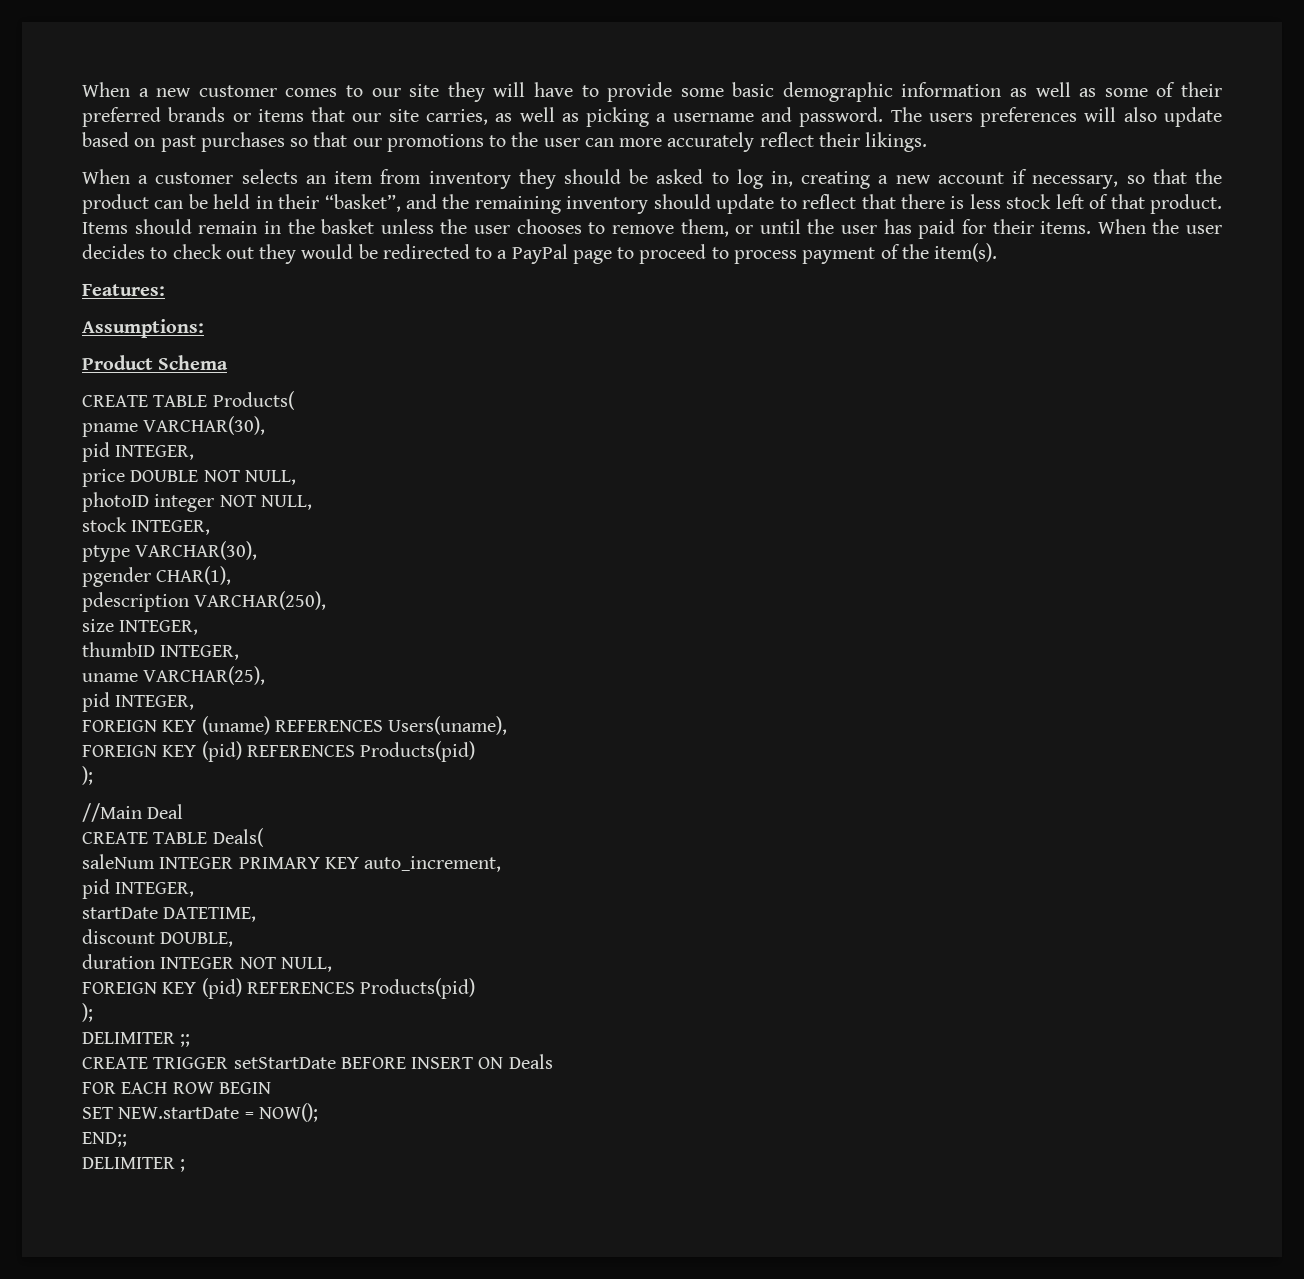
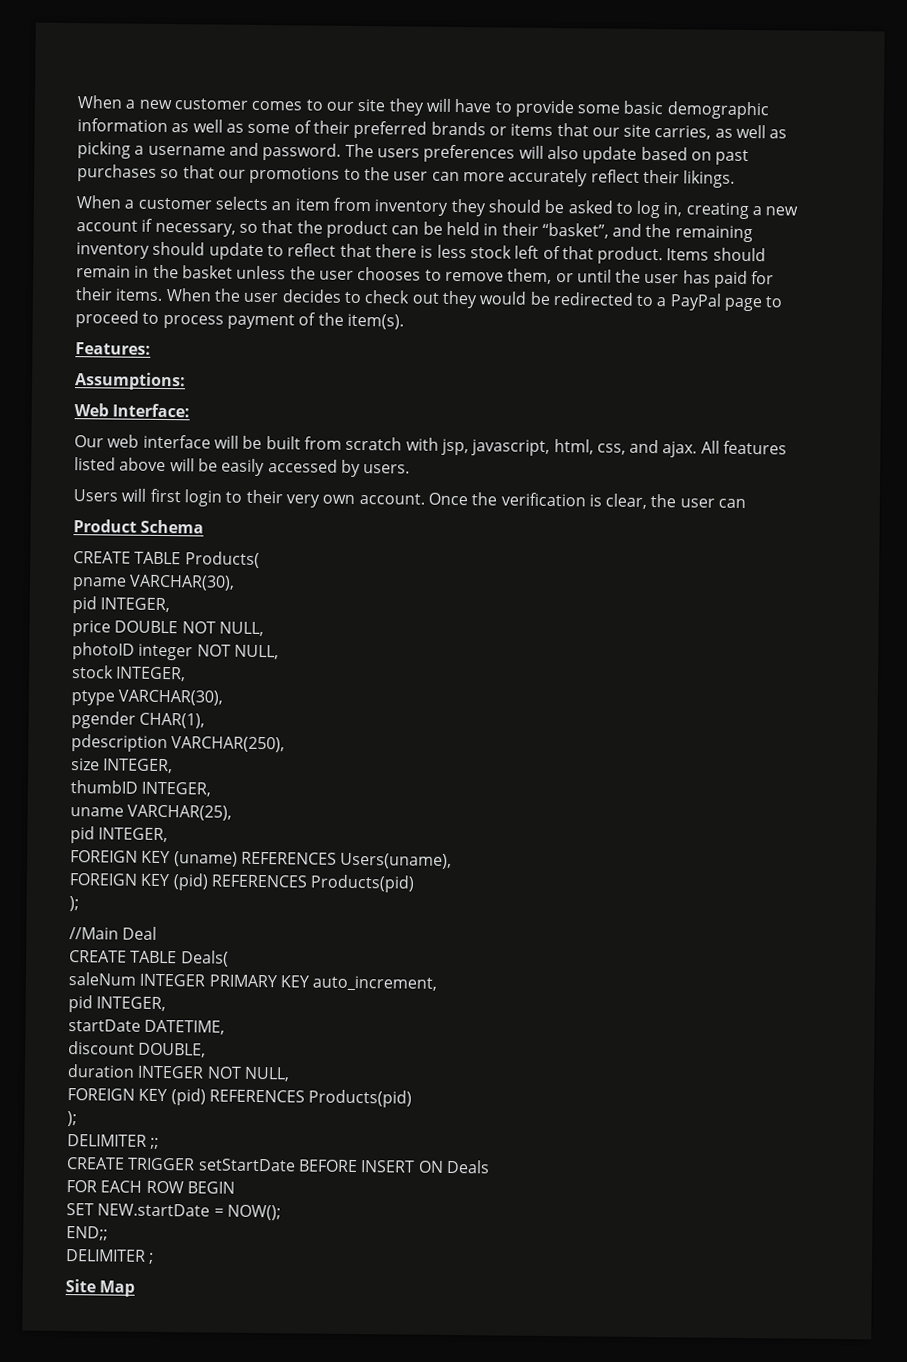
(204, 328) none -> [74,403,191,418] [74,434,788,458] [74,457,411,478] [73,488,747,509] // Web Interface: // Our web interface will be built from scratch with jsp, javascript, html, css, and ajax. All features listed above will be easily accessed by users. // Users will first login to their very own account. Once the verification is clear, the user can
(186, 1165) none -> [65,1279,136,1297] // Site Map

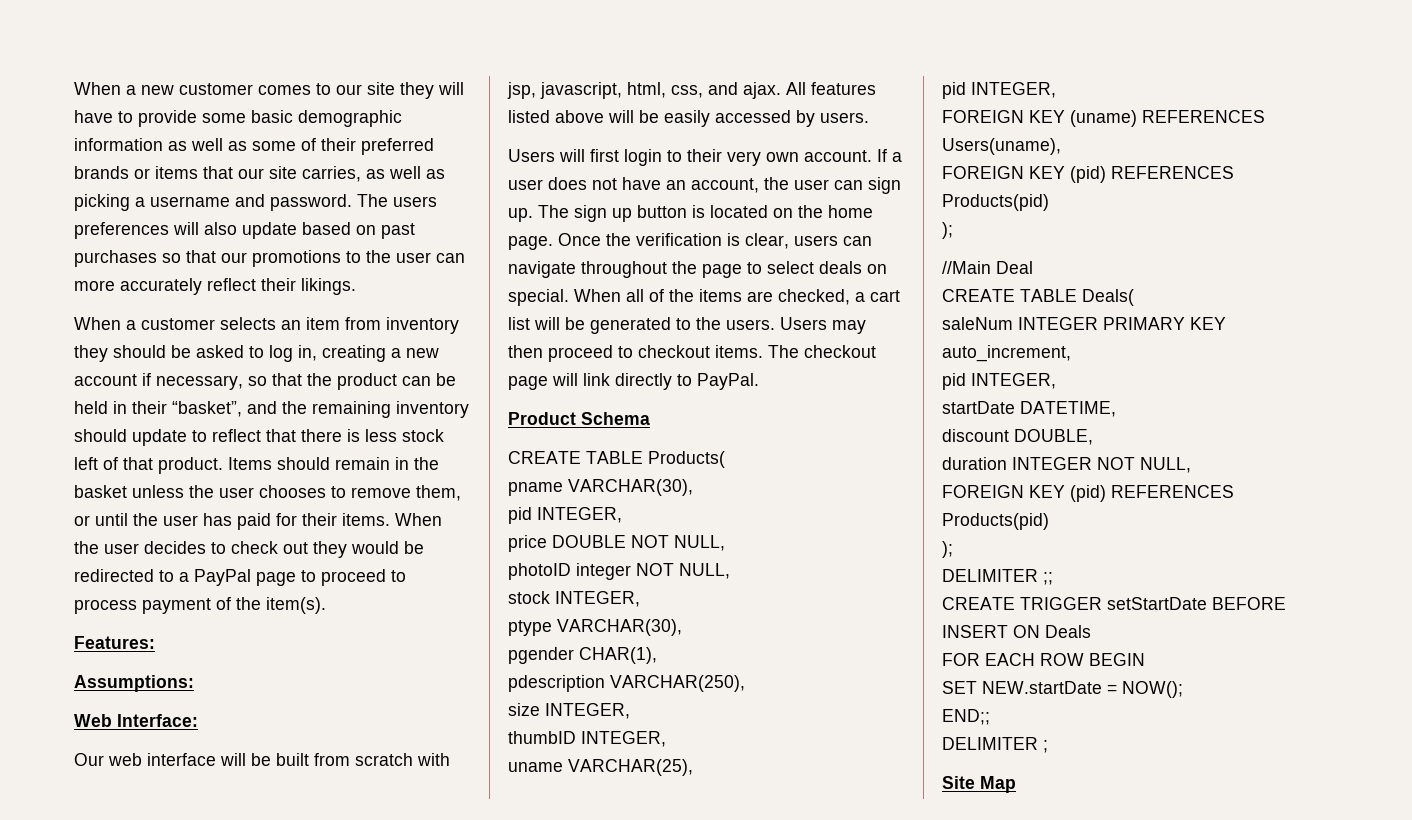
(425, 499) none -> [877,149,902,162] [508,177,901,194] [508,205,873,222] [508,236,553,250] If a user does not have an account, the user can sign up. The sign up button is located on the home page.
[650,494,747,509] the user can -> [794,235,872,246] [508,261,887,278] [508,289,900,306] [508,317,866,334] [508,345,876,362] [508,373,759,390] users can navigate throughout the page to select deals on special. When all of the items are checked, a cart list will be generated to the users. Users may then proceed to checkout items. The checkout page will link directly to PayPal.

